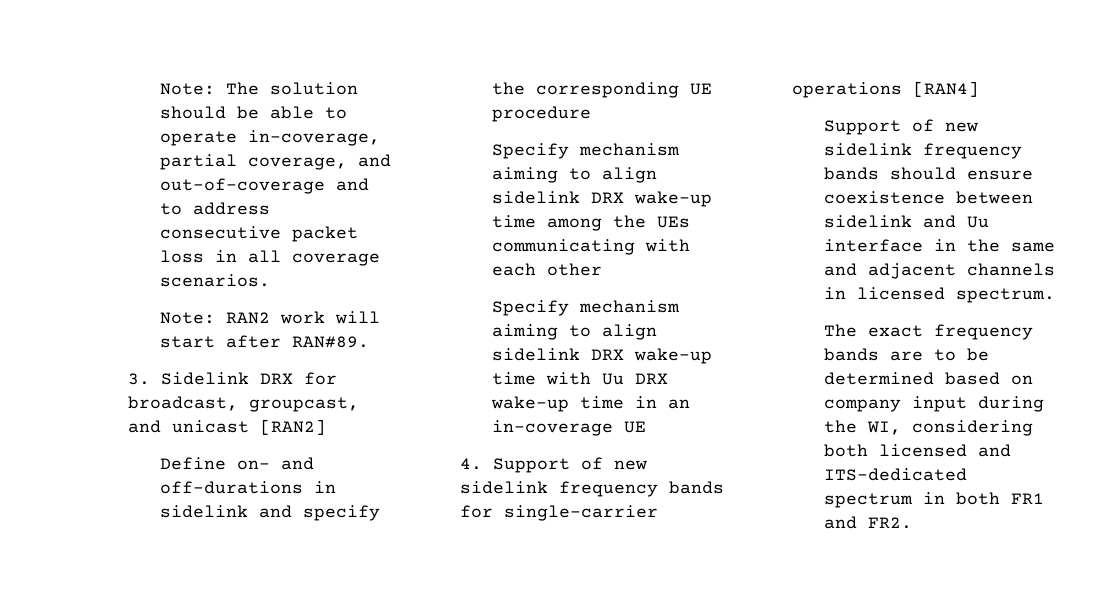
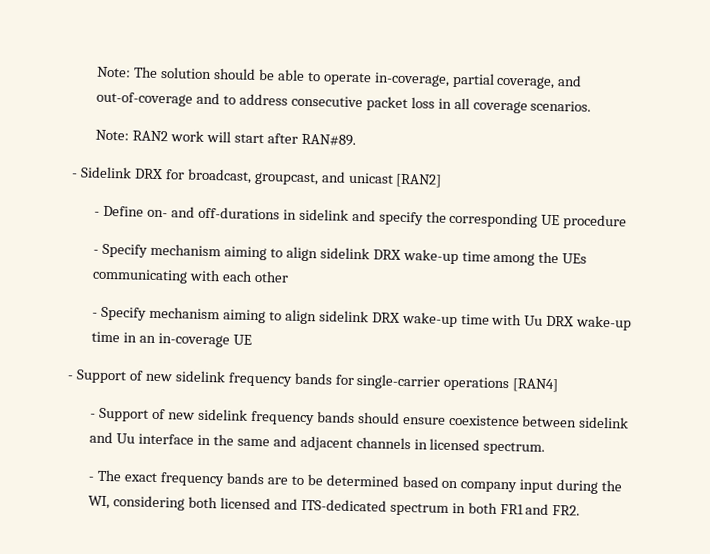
[128,373,151,385] 3. -> [71,173,79,178] -
(327, 427) none -> [94,211,101,216] -
(592, 114) none -> [93,249,100,254] -
(603, 269) none -> [92,312,99,317] -
[460,458,483,470] 4. -> [67,375,74,380] -
(980, 89) none -> [90,413,97,418] -
(1056, 295) none -> [88,476,95,481] -

